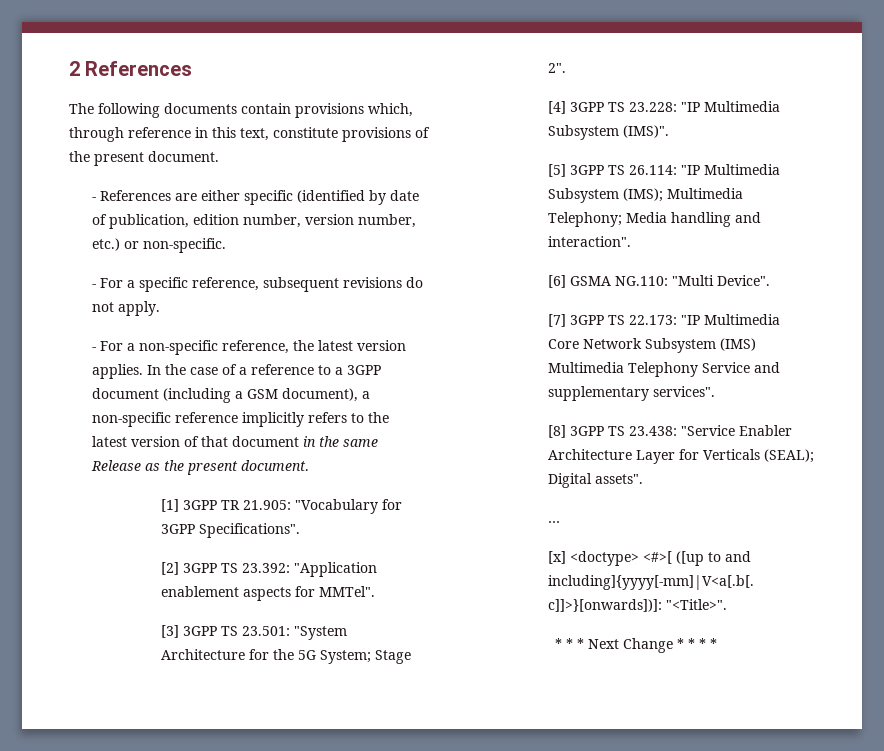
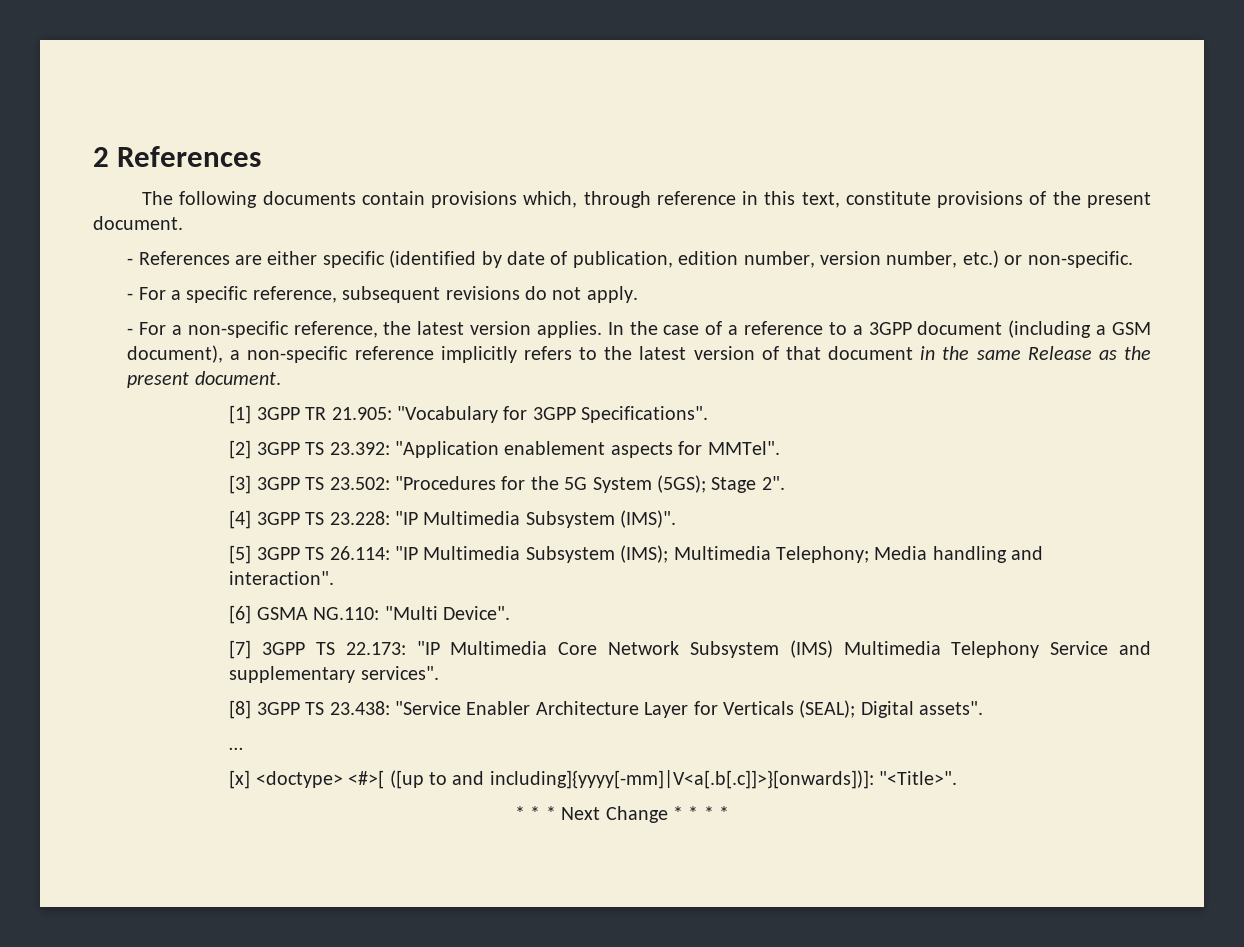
[242,626,348,640] [161,649,246,660] 23.501: "System Architecture -> [329,476,496,490] 23.502: "Procedures
[320,650,372,664] System; -> [592,475,706,493] System (5GS);

